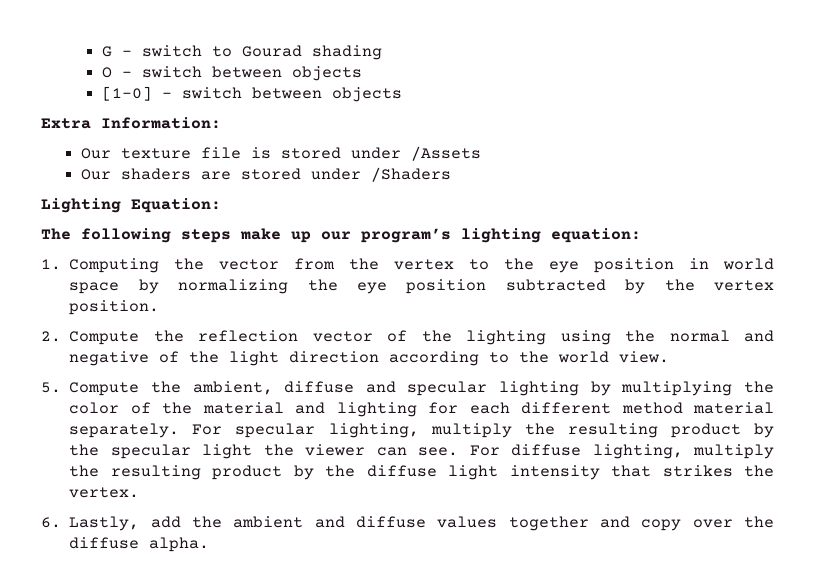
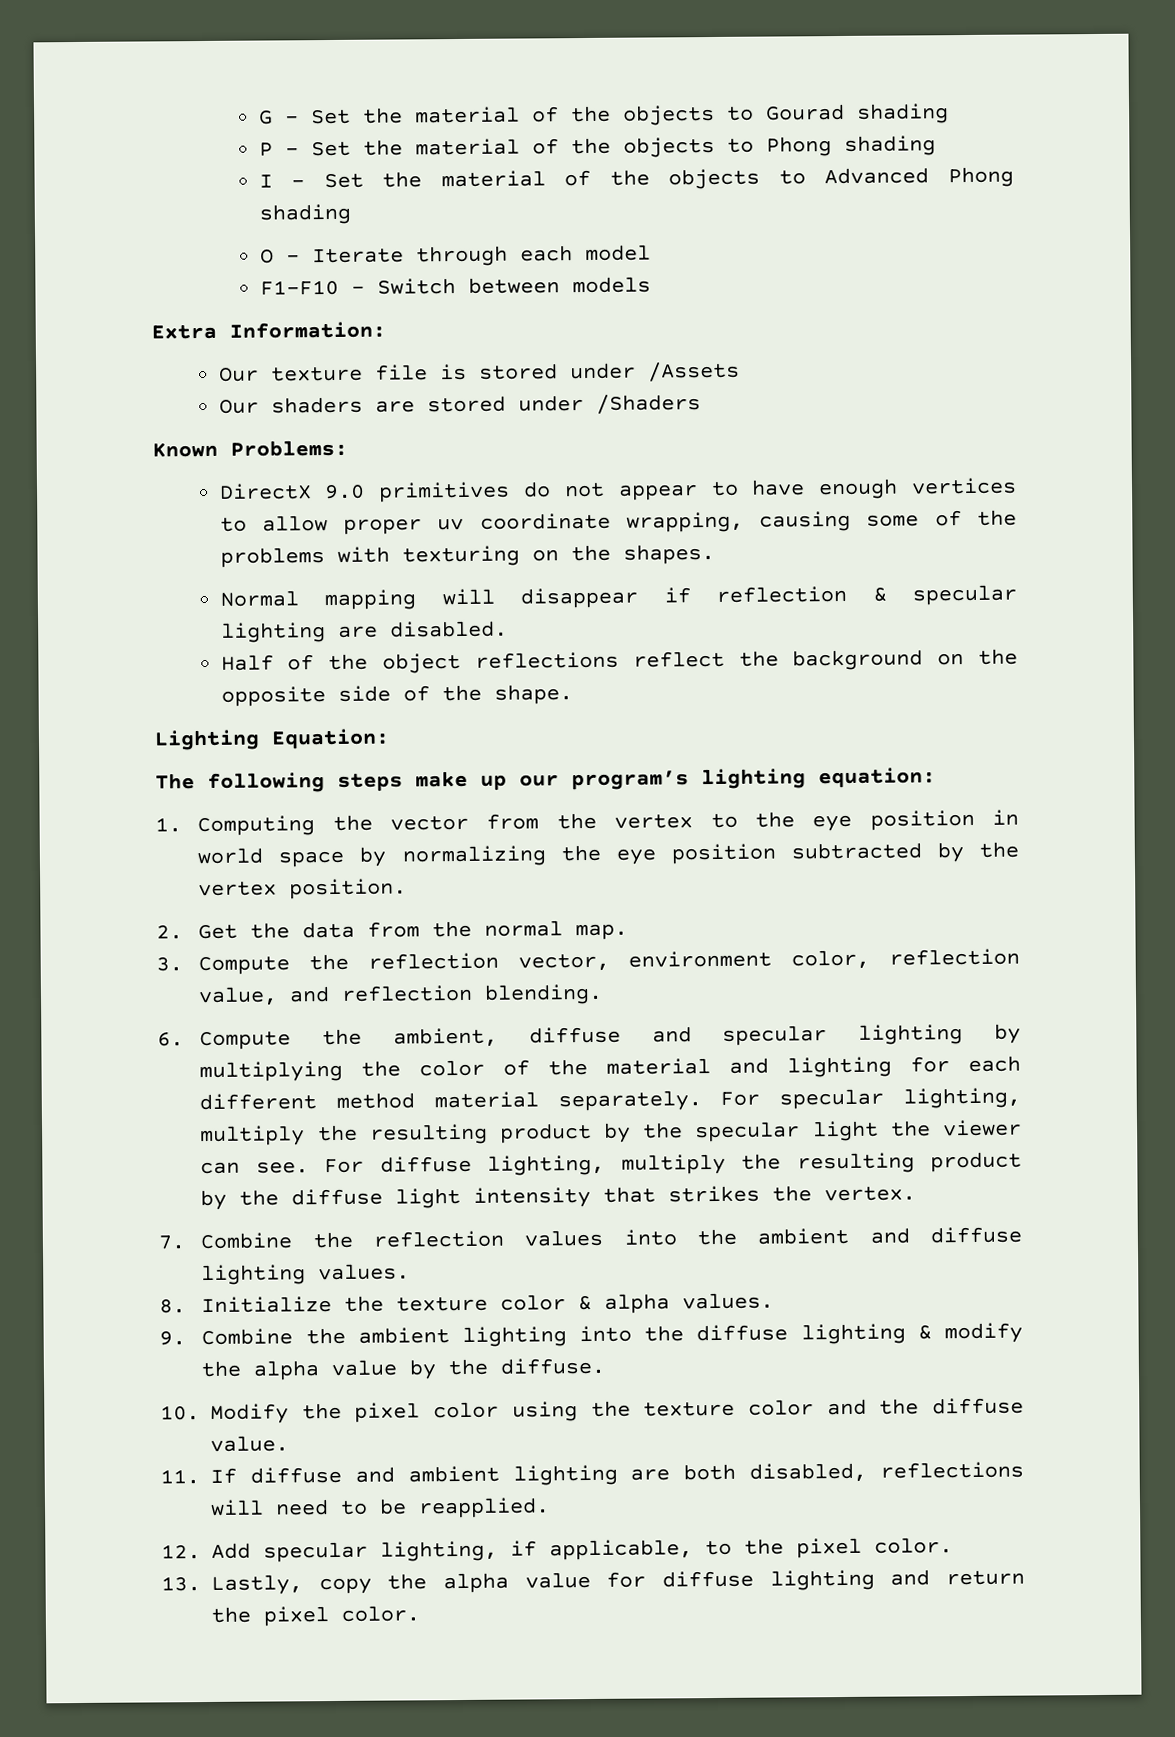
[142,45,383,60] [102,66,363,81] [102,86,403,102] switch to Gourad shading // O – switch between objects // [1-0] – switch between objects -> [310,103,949,126] [258,135,936,158] [258,166,1014,190] [258,203,351,225] [259,244,651,267] [259,276,651,296] Set the material of the objects to Gourad shading // P - Set the material of the objects to Phong shading // I - Set the material of the objects to Advanced Phong shading // O - Iterate through each model // F1-F10 - Switch between models
(451, 174) none -> [152,439,348,458] [218,477,1018,503] [219,509,1017,535] [219,543,715,568] [219,584,1017,611] [220,620,508,643] [220,648,1019,674] [220,684,573,707] // Known Problems: // DirectX 9.0 primitives do not appear to have enough vertices to allow proper uv coordinate wrapping, causing some of the problems with texturing on the shapes. // Normal mapping will disappear if reflection & specular lighting are disabled. // Half of the object reflections reflect the background on the opposite side of the shape.
[69,330,775,345] [69,351,670,366] [41,382,61,393] Compute the reflection vector of the lighting using the normal and negative of the light direction according to the world view. // 5. -> [198,920,629,941] [156,948,1020,976] [198,983,604,1007] [157,1032,184,1047] Get the data from the normal map. // 3. Compute the reflection vector, environment color, reflection value, and reflection blending. // 6.
[41,516,774,531] [69,537,210,552] 6. Lastly, add the ambient and diffuse values together and copy over the diffuse alpha. -> [158,1226,1023,1250] [201,1263,411,1286] [159,1292,775,1314] [159,1322,1023,1348] [201,1357,606,1381] [160,1397,1025,1424] [210,1435,289,1452] [160,1461,1024,1486] [210,1497,550,1519] [161,1537,953,1563] [161,1569,1025,1595] [211,1605,420,1627] 7. Combine the reflection values into the ambient and diffuse lighting values. // 8. Initialize the texture color & alpha values. // 9. Combine the ambient lighting into the diffuse lighting & modify the alpha value by the diffuse. // 10. Modify the pixel color using the texture color and the diffuse value. // 11. If diffuse and ambient lighting are both disabled, reflections will need to be reapplied. // 12. Add specular lighting, if applicable, to the pixel color. // 13. Lastly, copy the alpha value for diffuse lighting and return the pixel color.

